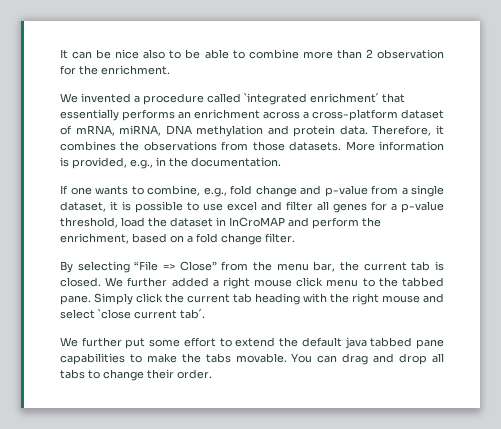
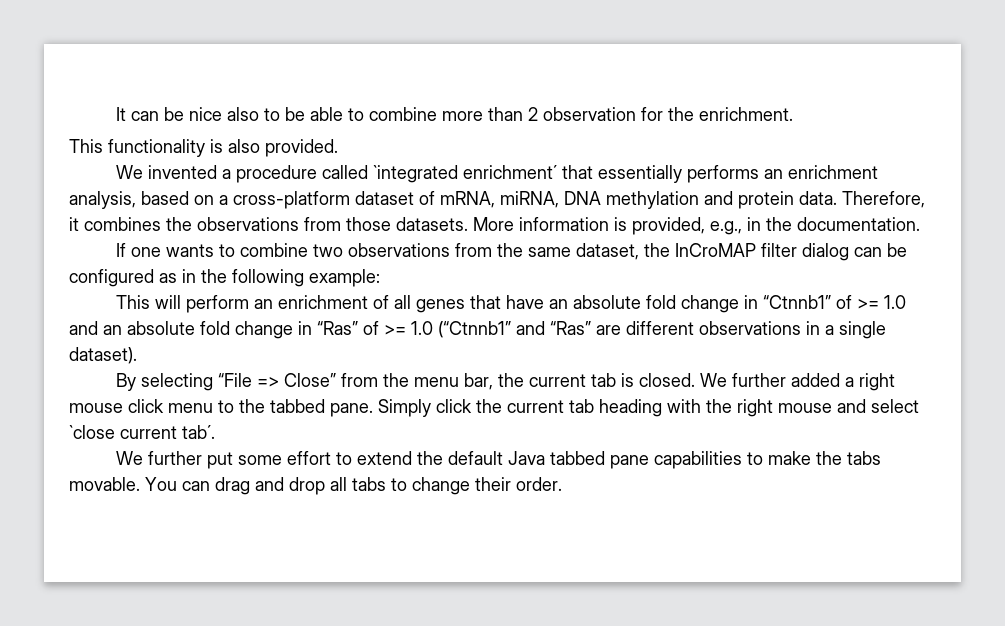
(170, 70) none -> [69,139,338,157] // This functionality is also provided.
[263,111,300,119] across -> [69,191,214,209] analysis, based on
[147,185,444,197] [60,201,444,213] [60,217,381,229] [60,233,295,245] combine, e.g., fold change and p-value from a single dataset, it is possible to use excel and filter all genes for a p-value threshold, load the dataset in InCroMAP and perform the enrichment, based on a fold change filter. -> [239,243,907,261] [69,269,380,287] [115,295,906,313] [69,321,886,339] [69,347,137,364] combine two observations from the same dataset, the InCroMAP filter dialog can be configured as in the following example: // This will perform an enrichment of all genes that have an absolute fold change in “Ctnnb1” of >= 1.0 and an absolute fold change in “Ras” of >= 1.0 (“Ctnnb1” and “Ras” are different observations in a single dataset).
[344,337,367,349] java -> [507,451,545,465] Java

